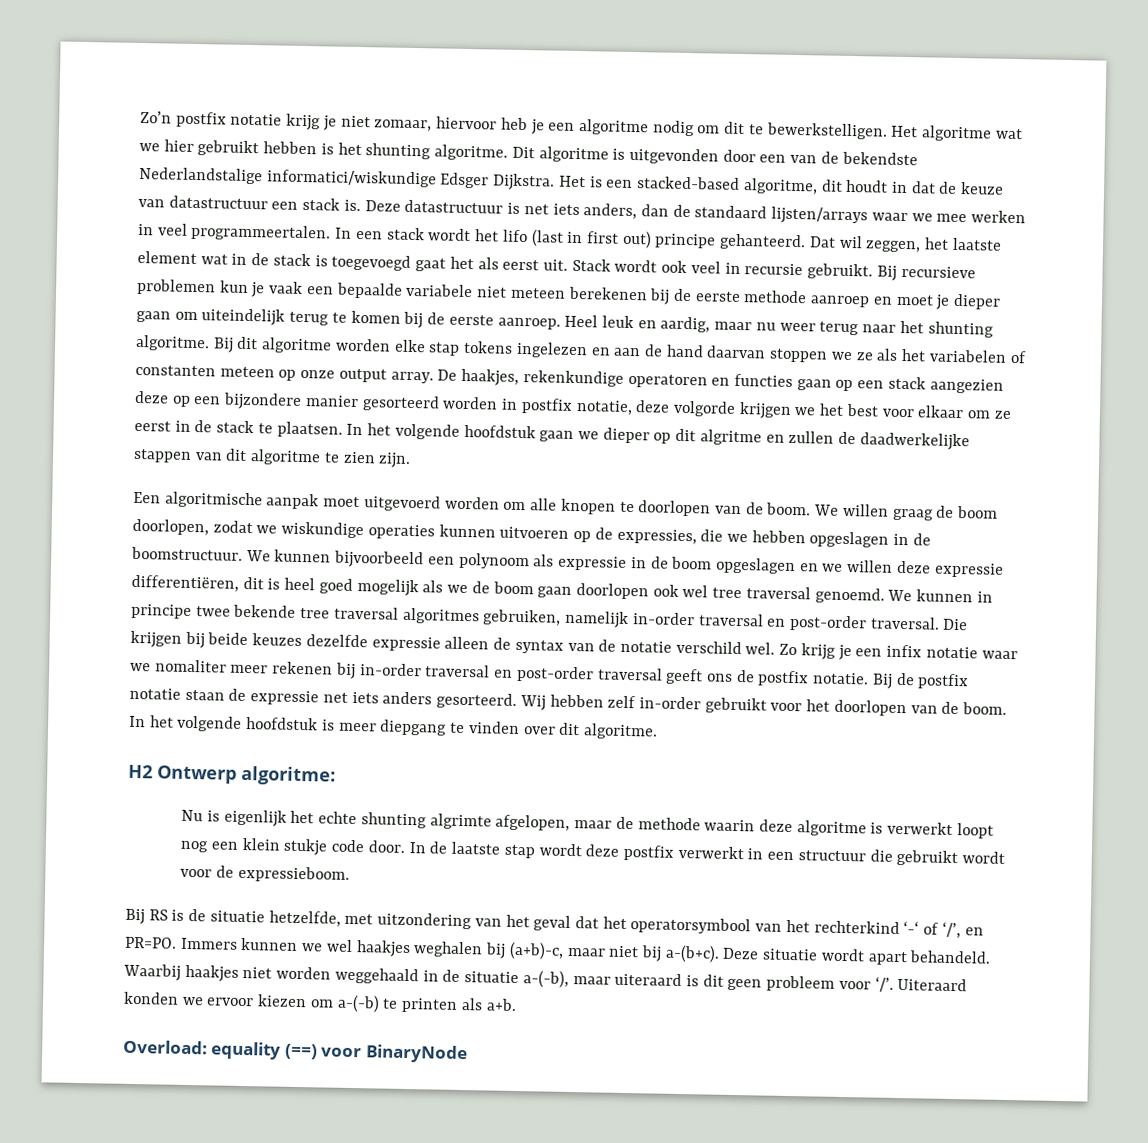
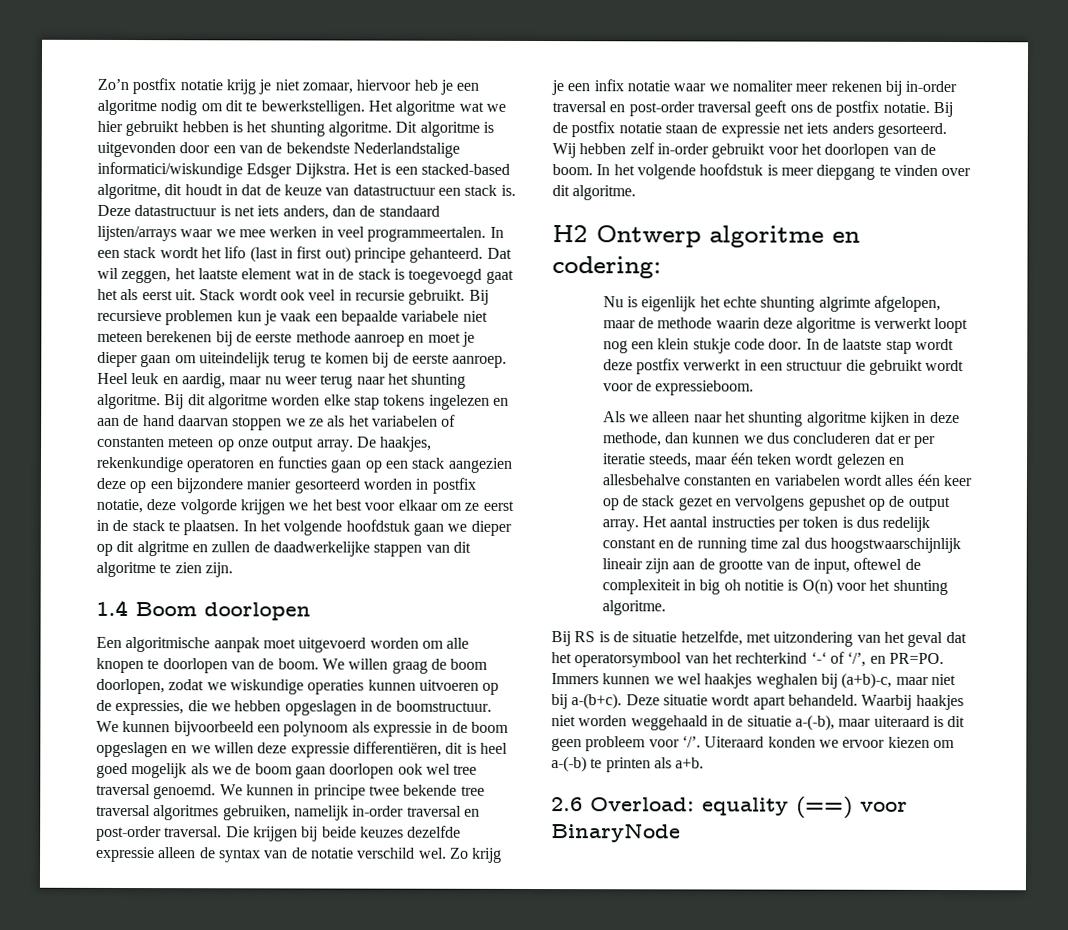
(412, 460) none -> [96,599,311,621] // 1.4 Boom doorlopen
[241,765,336,786] algoritme: -> [709,225,860,248] [552,256,662,279] algoritme en codering:
(350, 874) none -> [602,411,960,427] [602,432,937,448] [602,452,905,469] [601,473,972,487] [601,495,950,512] [601,516,931,532] [601,537,961,554] [601,557,921,574] [601,578,948,596] [601,600,666,616] // Als we alleen naar het shunting algoritme kijken in deze methode, dan kunnen we dus concluderen dat er per iteratie steeds, maar één teken wordt gelezen en allesbehalve constanten en variabelen wordt alles één keer op de stack gezet en vervolgens gepushet op de output array. Het aantal instructies per token is dus redelijk constant en de running time zal dus hoogstwaarschijnlijk lineair zijn aan de grootte van de input, oftewel de complexiteit in big oh notitie is O(n) voor het shunting algoritme.
(517, 1005) none -> [551,797,583,812] 2.6

